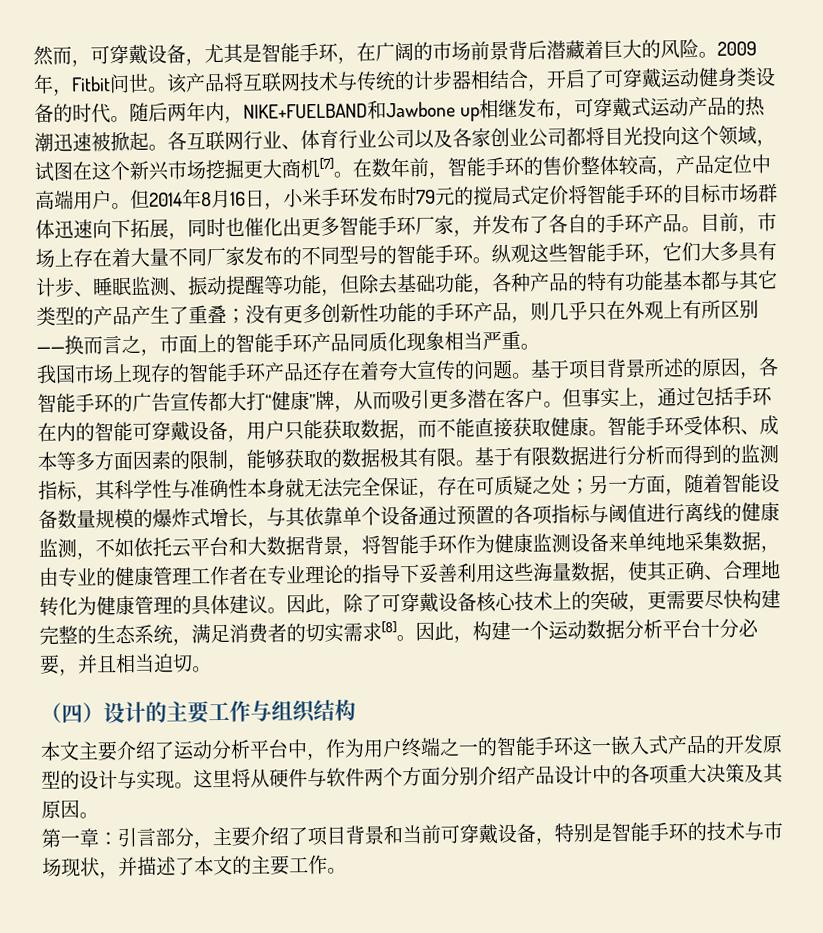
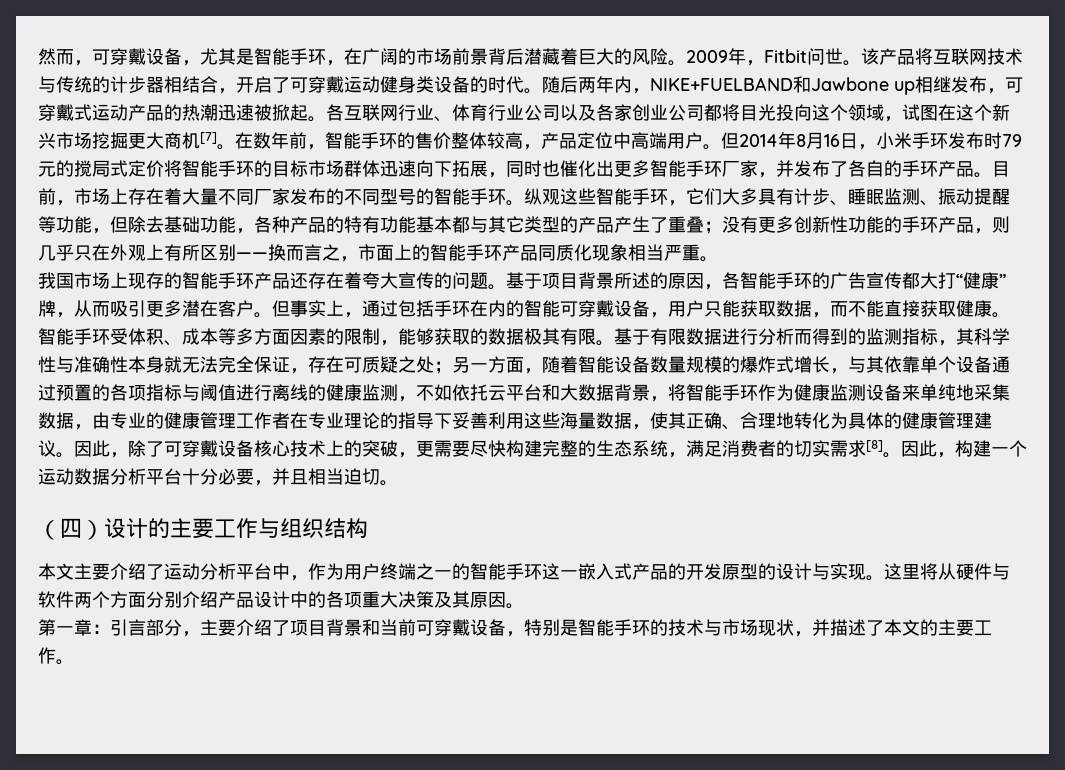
[96,594,230,616] 健康管理的具体 -> [848,412,974,429] 具体的健康管理

